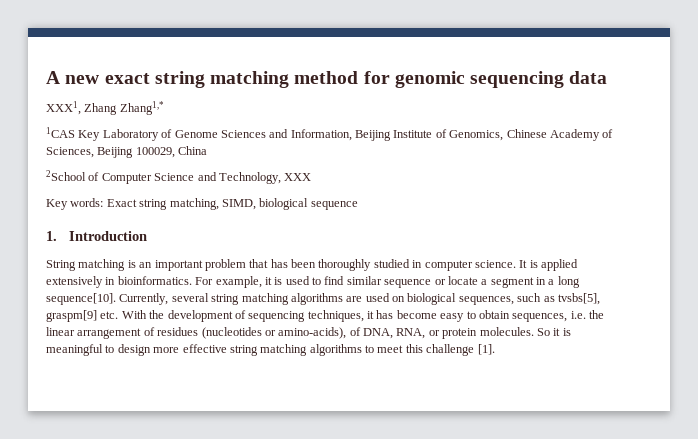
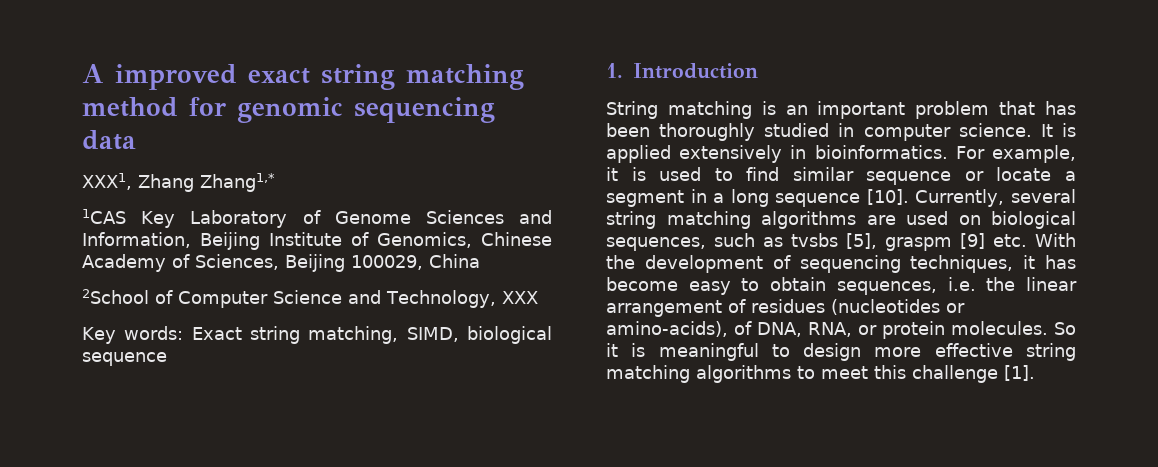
[65,75,100,84] new -> [115,64,237,90] improved
[46,293,116,305] sequence[10]. -> [775,189,909,207] sequence [10].
[557,293,600,305] [46,310,97,322] tvsbs[5], graspm[9] -> [791,233,985,251] tvsbs [5], graspm [9]

